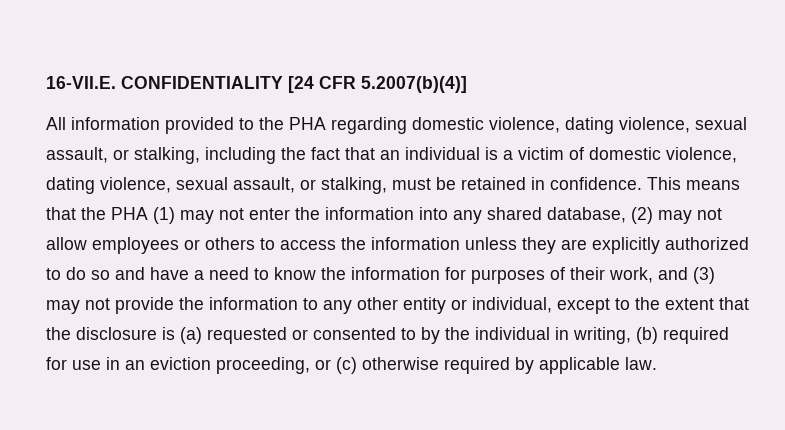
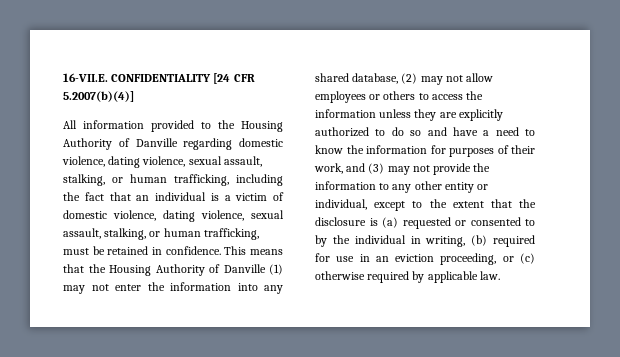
[289,117,326,130] PHA -> [241,121,283,132] [63,138,178,150] Housing Authority of Danville
[113,147,200,164] or stalking, -> [63,174,229,186] stalking, or human trafficking,
[300,177,387,194] or stalking, -> [104,228,259,240] stalking, or human trafficking,
[111,207,148,220] PHA -> [109,264,266,276] Housing Authority of Danville

